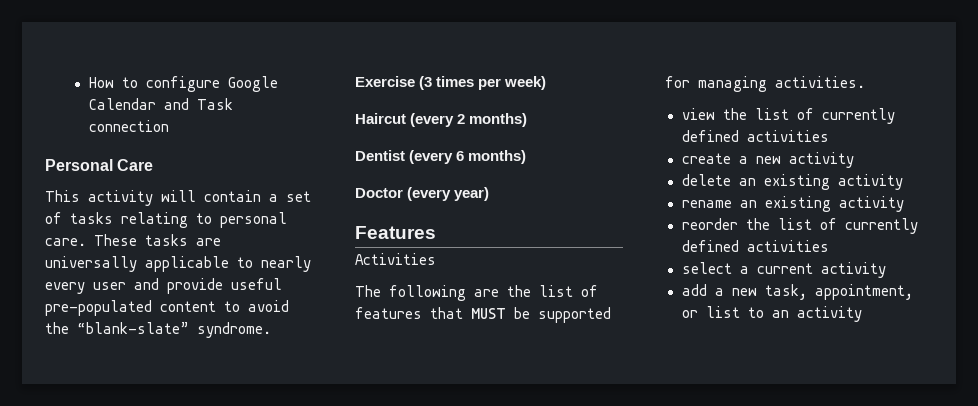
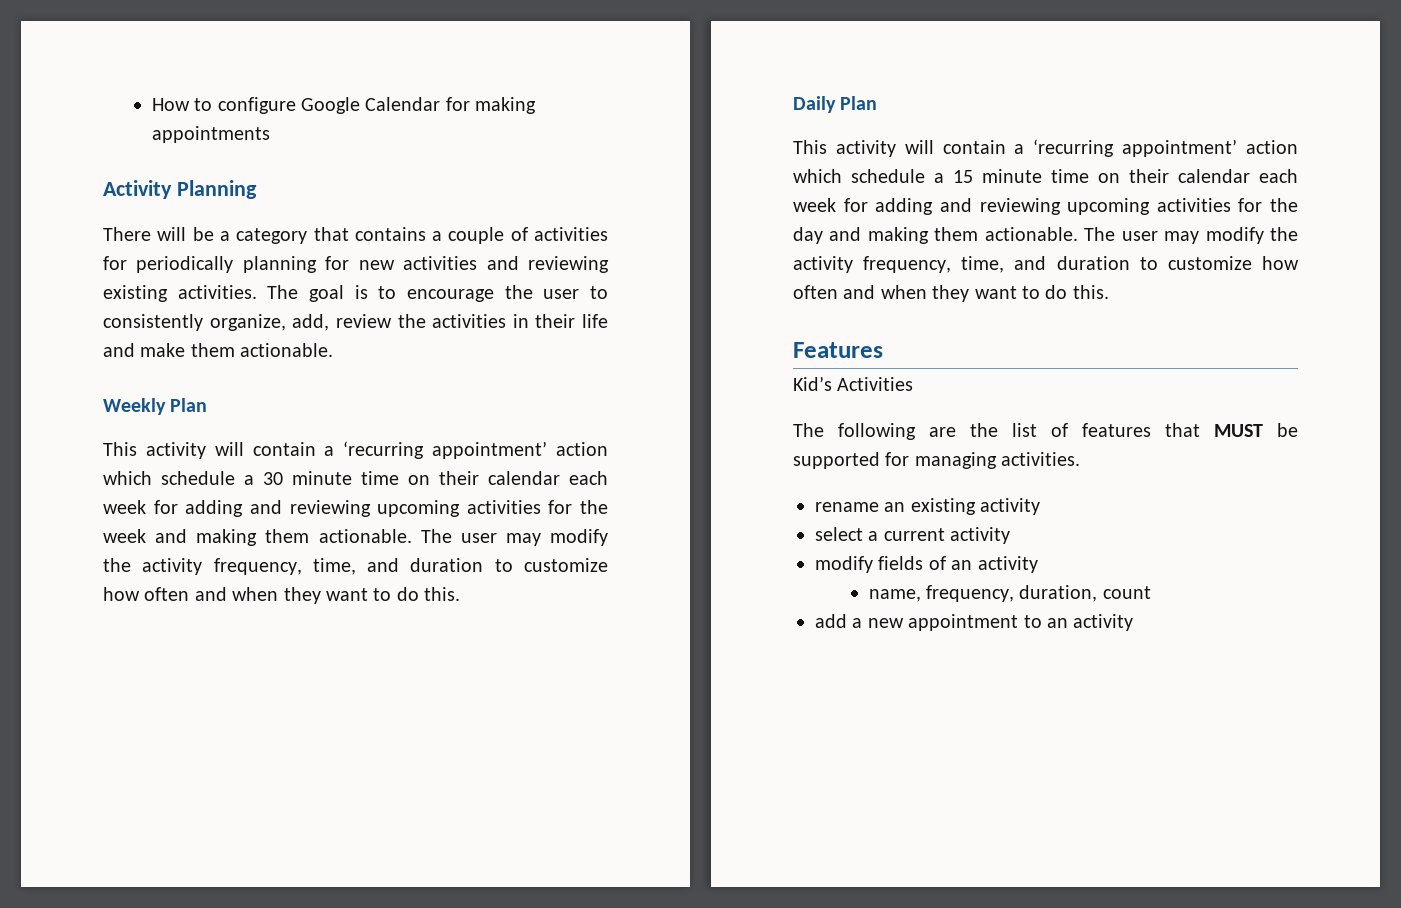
[163,98,233,110] [88,120,169,132] [45,159,154,171] [45,190,311,206] [45,212,287,228] [45,234,221,246] [45,256,311,272] [45,278,282,294] [45,300,289,316] [45,322,271,338] [355,76,547,90] [355,113,528,127] [355,150,527,164] [355,187,490,201] and Task connection // Personal Care // This activity will contain a set of tasks relating to personal care. These tasks are universally applicable to nearly every user and provide useful pre-populated content to avoid the “blank-slate” syndrome. // Exercise (3 times per week) // Haircut (every 2 months) // Dentist (every 6 months) // Doctor (every year) -> [445,97,537,114] [151,126,270,143] [103,180,257,199] [103,227,608,244] [103,256,609,273] [103,285,608,302] [103,314,608,331] [103,343,334,357] [103,398,208,415] [103,441,608,459] [103,471,608,485] [103,500,608,517] [103,529,608,546] [103,558,608,575] [103,587,461,604] [793,96,878,113] [793,139,1298,157] [793,169,1298,183] [793,198,1298,215] [793,227,1298,244] [793,256,1299,273] [793,285,1109,302] for making appointments // Activity Planning // There will be a category that contains a couple of activities for periodically planning for new activities and reviewing existing activities. The goal is to encourage the user to consistently organize, add, review the activities in their life and make them actionable. // Weekly Plan // This activity will contain a ‘recurring appointment’ action which schedule a 30 minute time on their calendar each week for adding and reviewing upcoming activities for the week and making them actionable. The user may modify the activity frequency, time, and duration to customize how often and when they want to do this. // Daily Plan // This activity will contain a ‘recurring appointment’ action which schedule a 15 minute time on their calendar each week for adding and reviewing upcoming activities for the day and making them actionable. The user may modify the activity frequency, time, and duration to customize how often and when they want to do this.
(436, 232) none -> [793,376,832,391] Kid’s
[681,108,895,124] [681,130,829,142] [681,152,854,168] [681,174,903,190] [681,196,904,212] [681,218,918,234] [681,240,829,252] [681,262,886,278] view the list of currently defined activities // create a new activity // delete an existing activity // rename an existing activity // reorder the list of currently defined activities // select a current activity -> [815,498,1041,515] [815,527,1011,544] [815,556,1038,573] [868,585,1151,602] rename an existing activity // select a current activity // modify fields of an activity // name, frequency, duration, count
[764,284,913,300] [681,306,740,318] task, appointment, or list -> [908,614,1019,631] appointment

